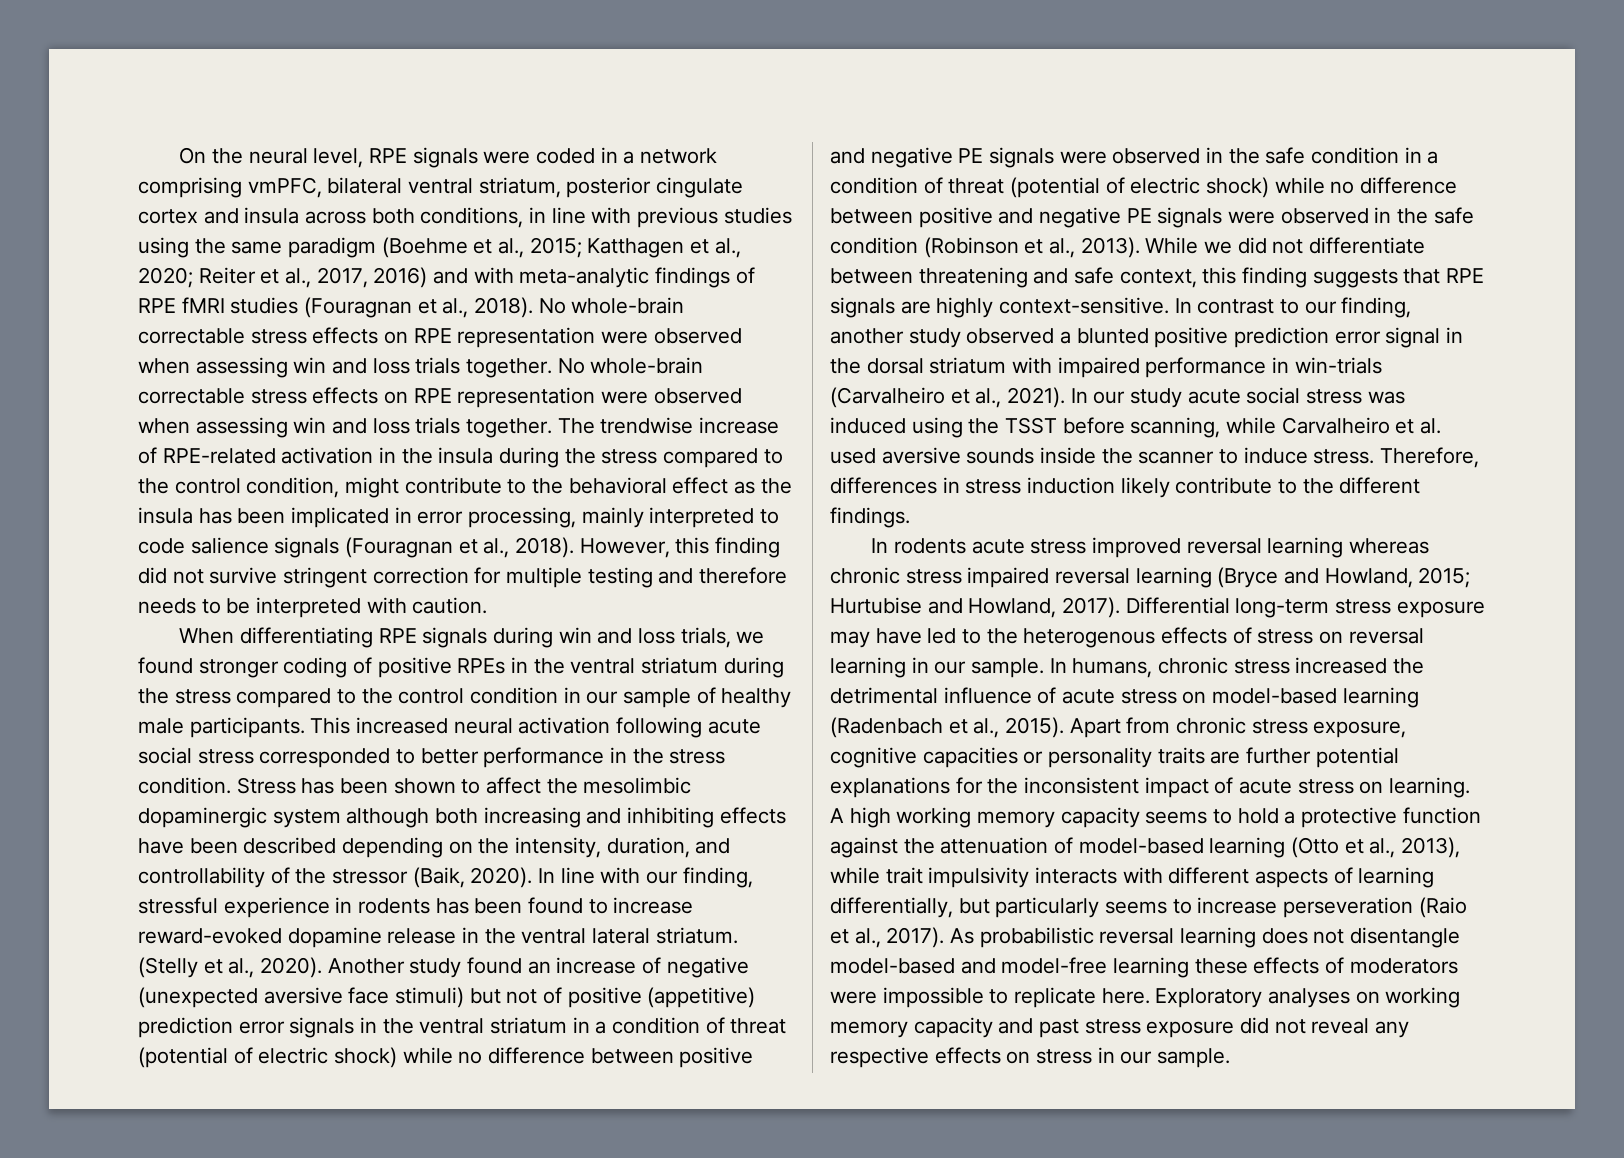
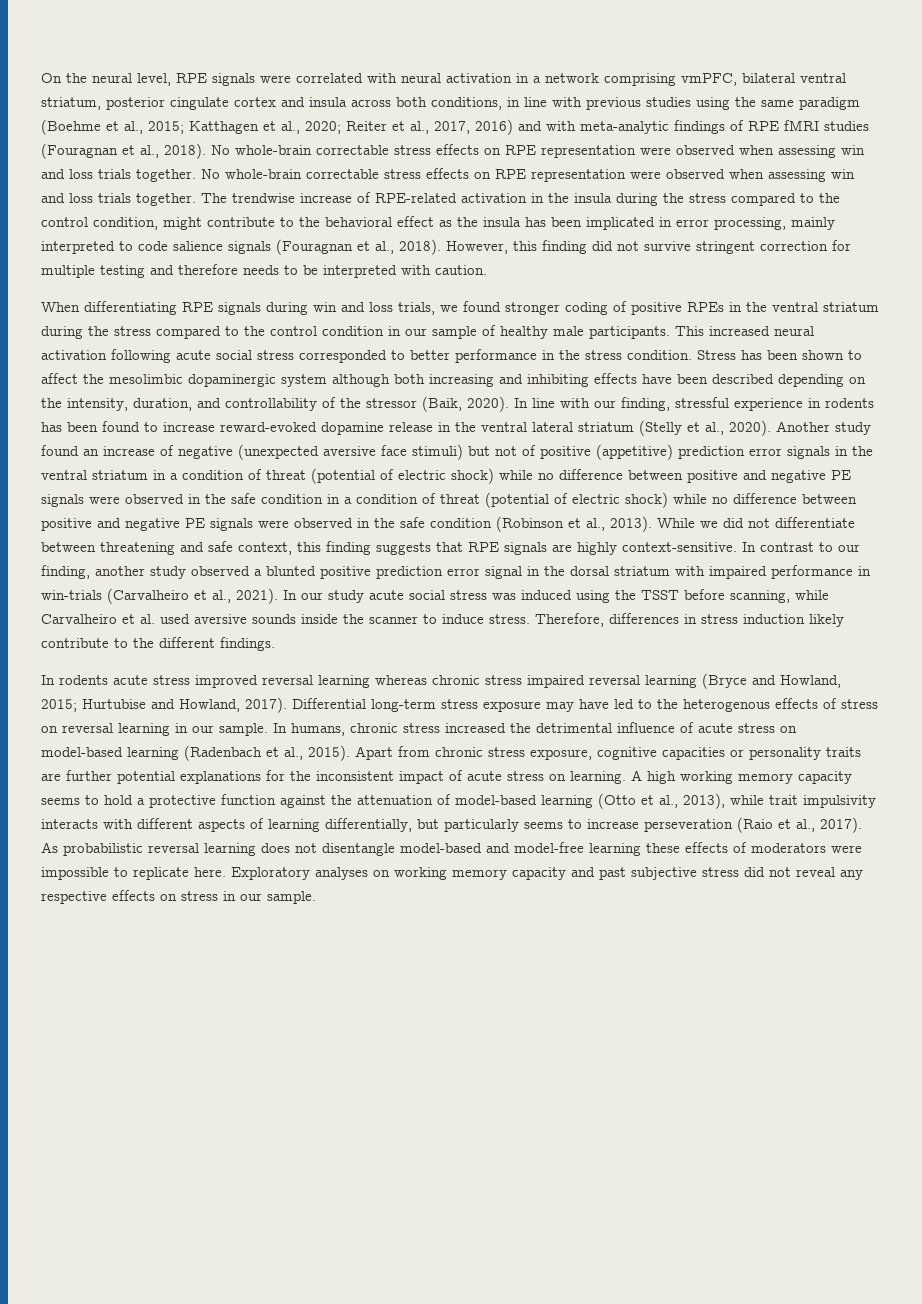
[535,148,595,164] coded -> [296,73,512,83] correlated with neural activation
[655,927,738,944] striatum. -> [578,422,634,432] striatum
[1084,1019,1235,1038] stress exposure -> [631,867,739,880] subjective stress

